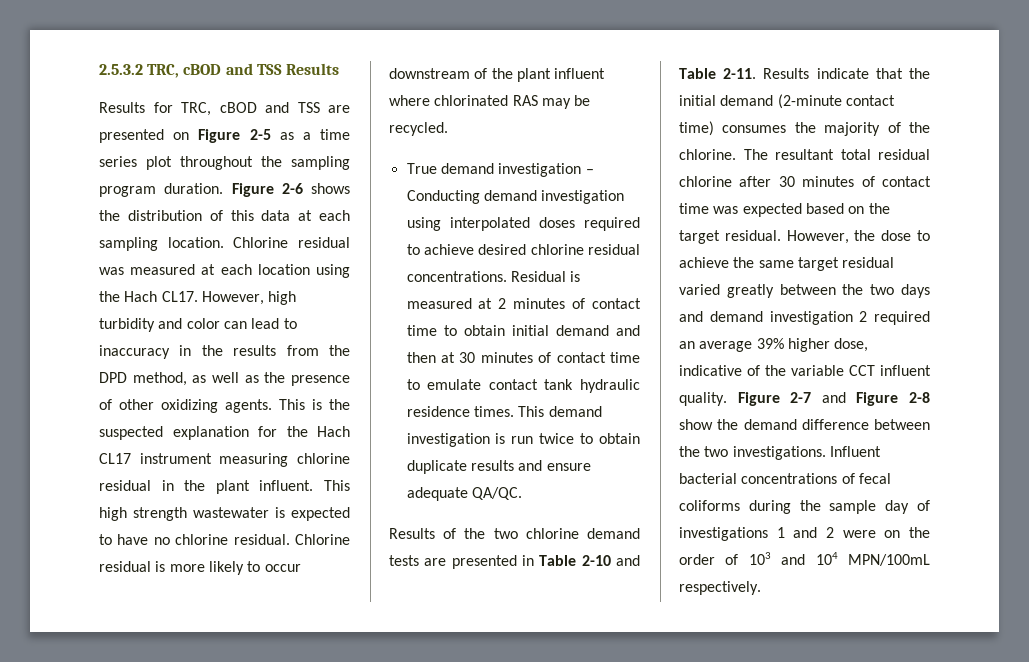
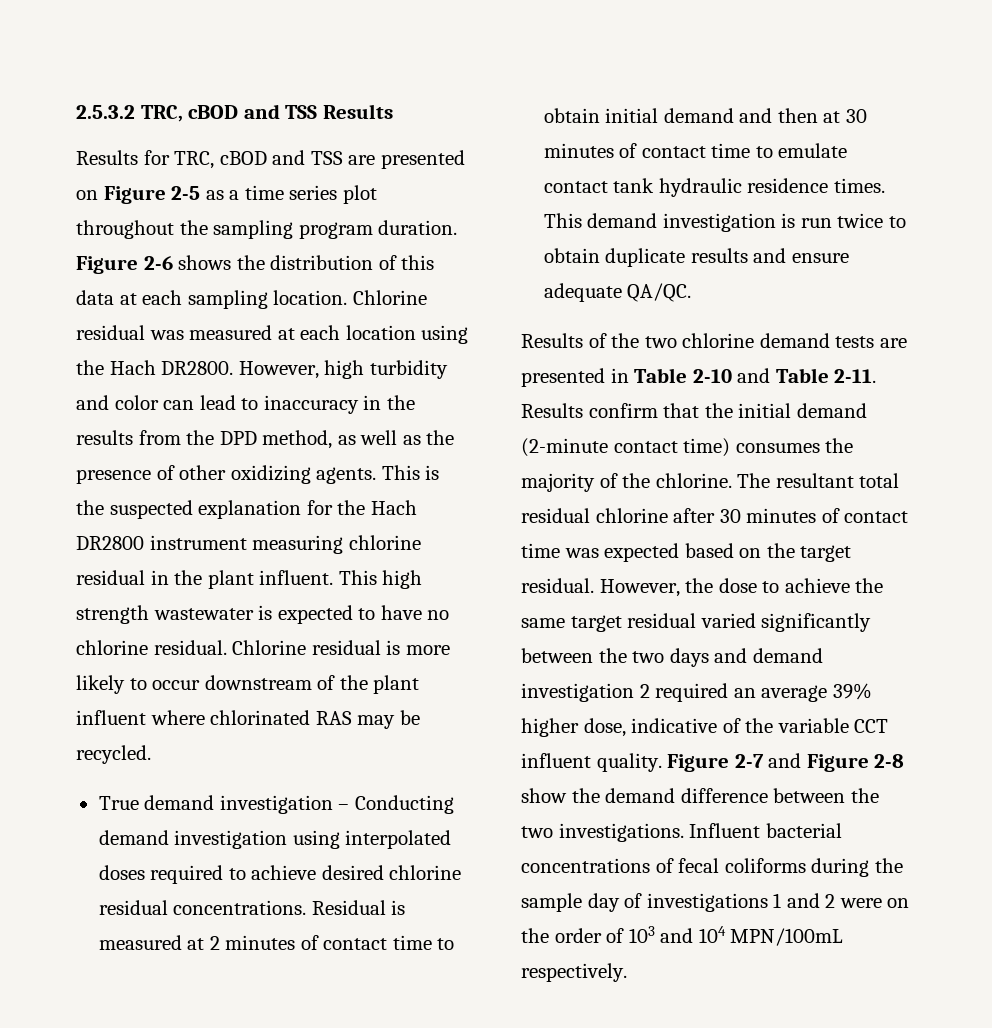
[161,291,198,302] CL17. -> [161,361,234,375] DR2800.
[99,453,131,464] CL17 -> [76,536,144,550] DR2800
[816,68,869,79] indicate -> [588,403,658,418] confirm
[726,284,774,298] greatly -> [761,613,872,632] significantly

